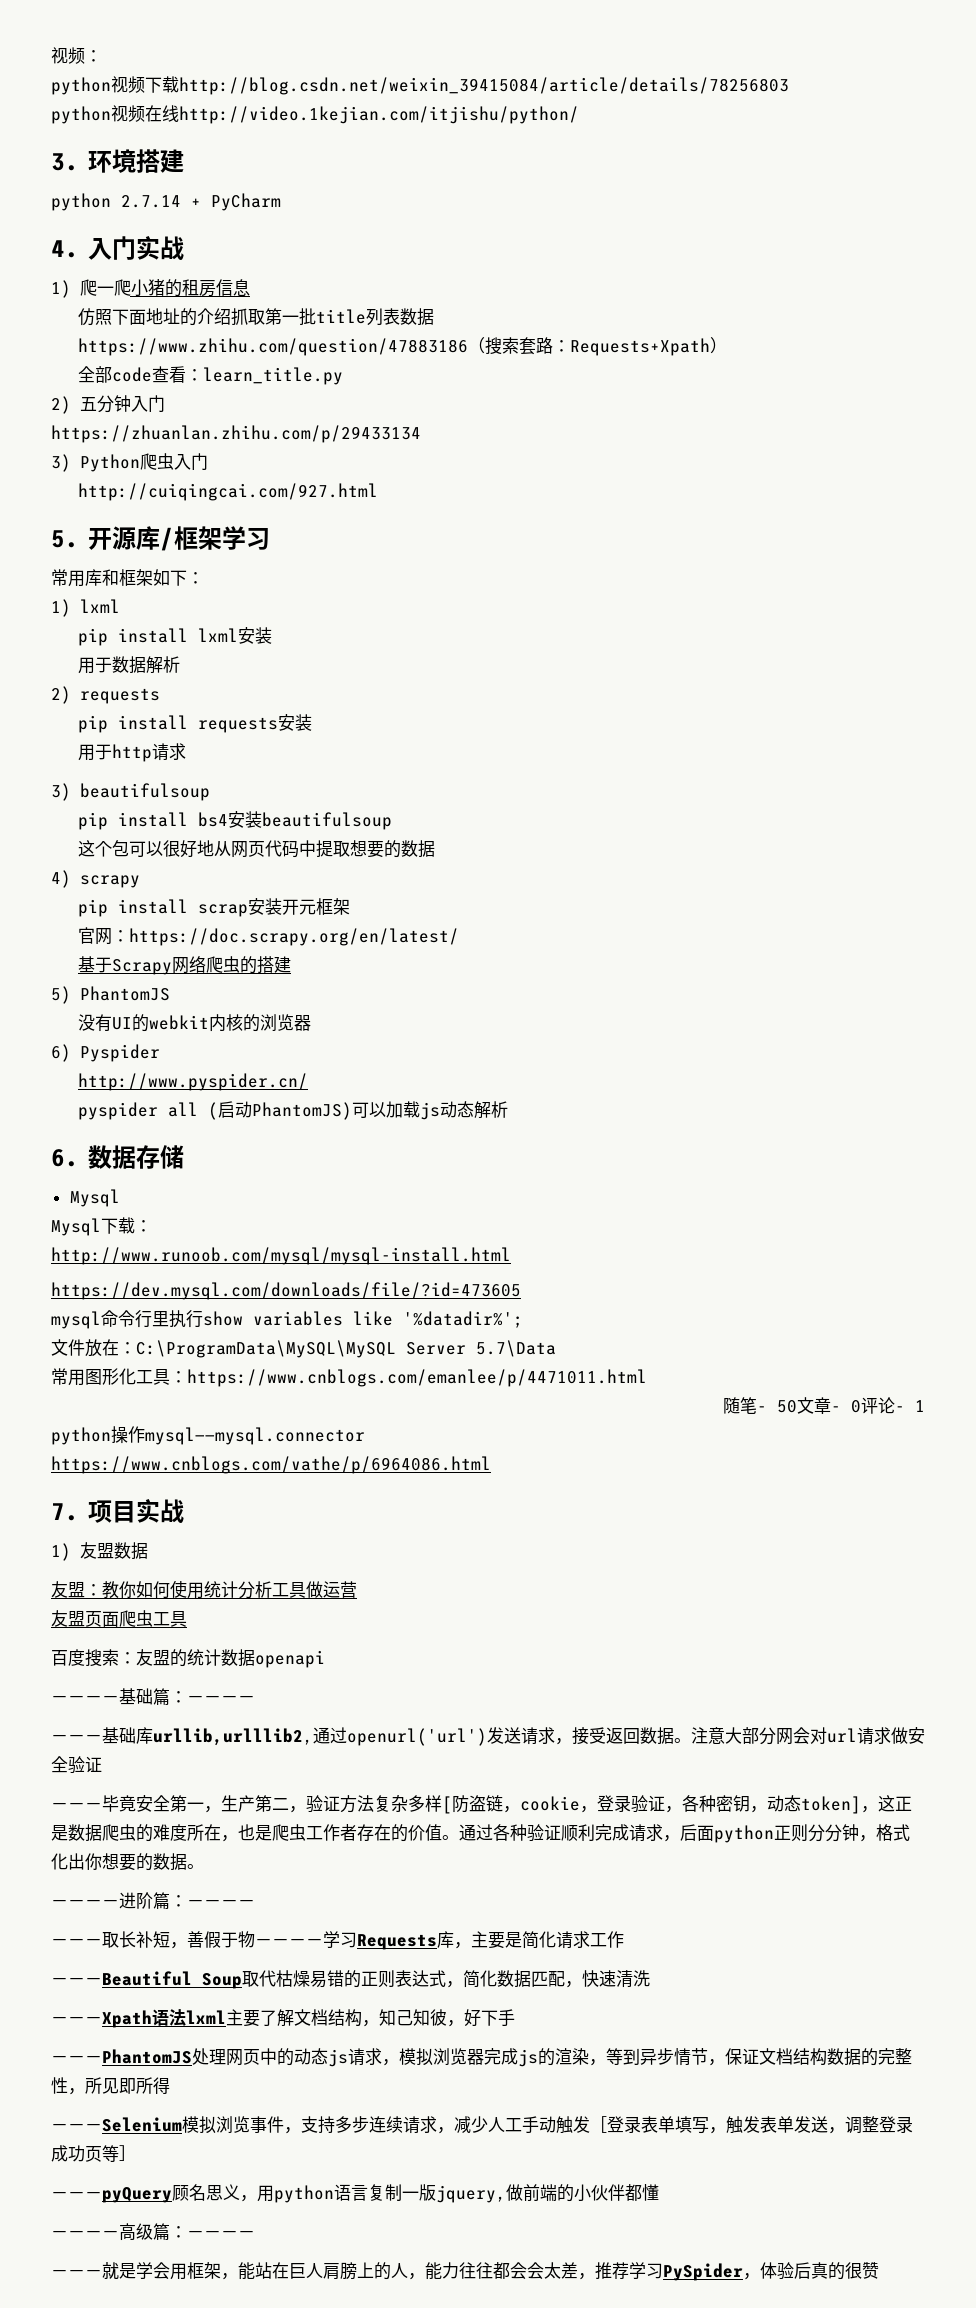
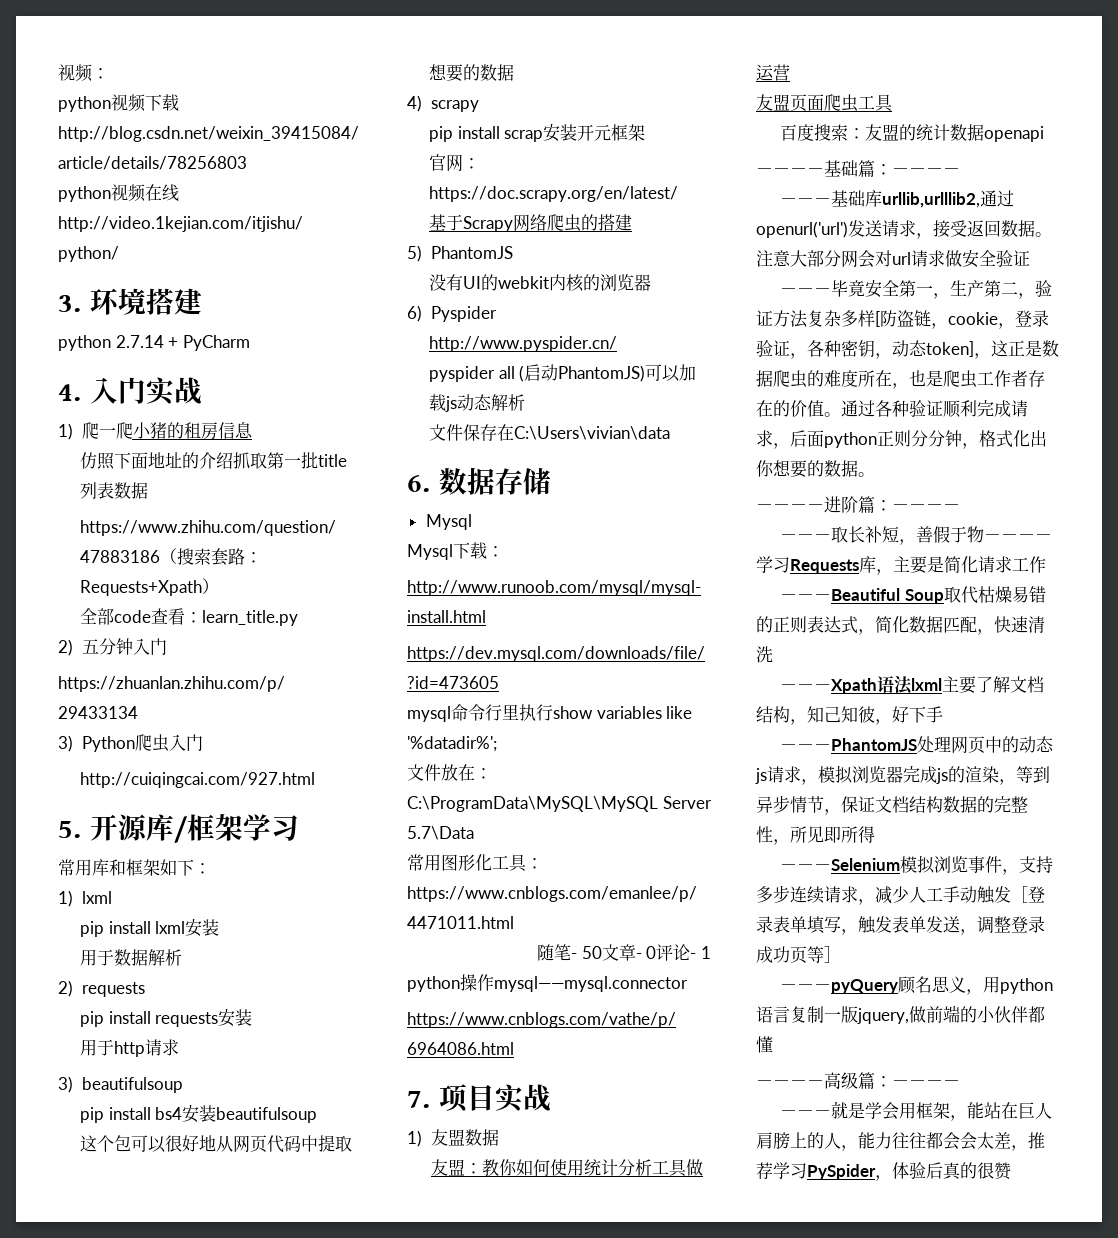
(509, 1109) none -> [429,424,671,441] // 文件保存在C:\Users\vivian\data

